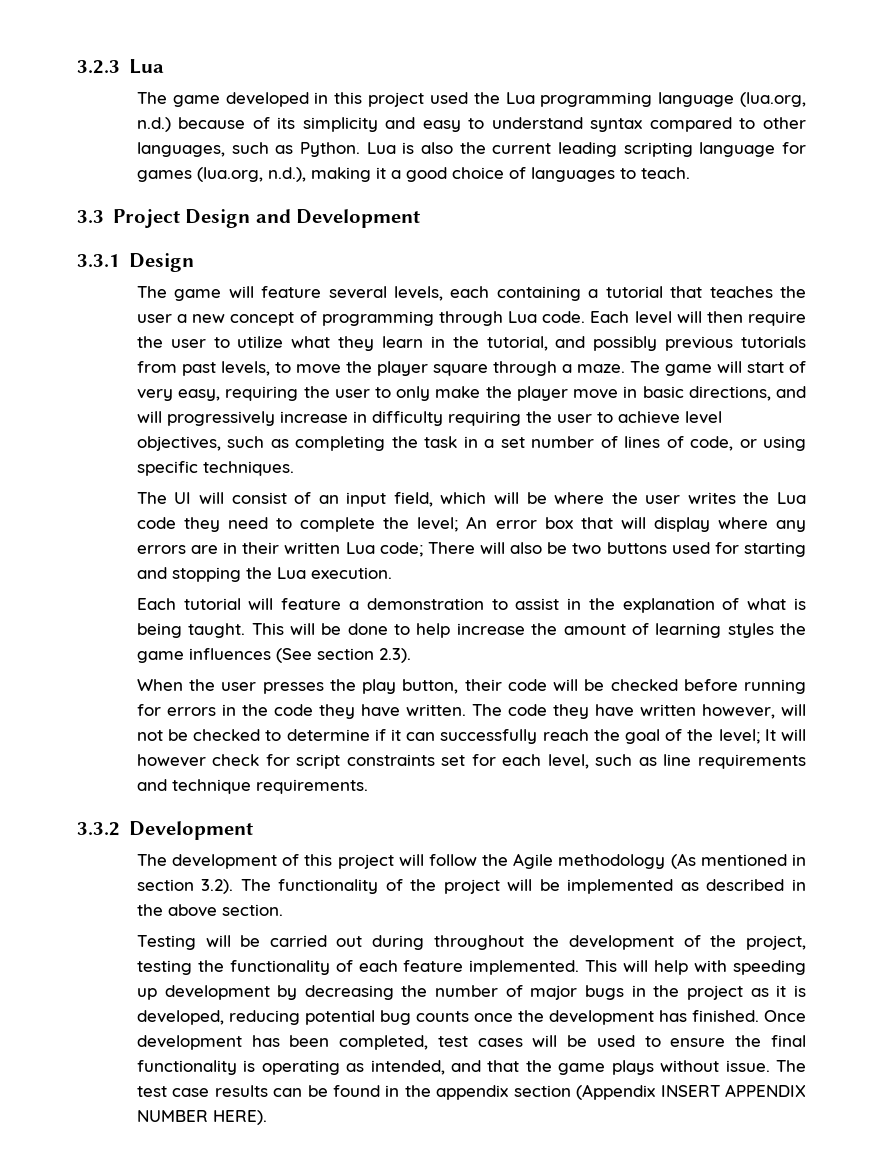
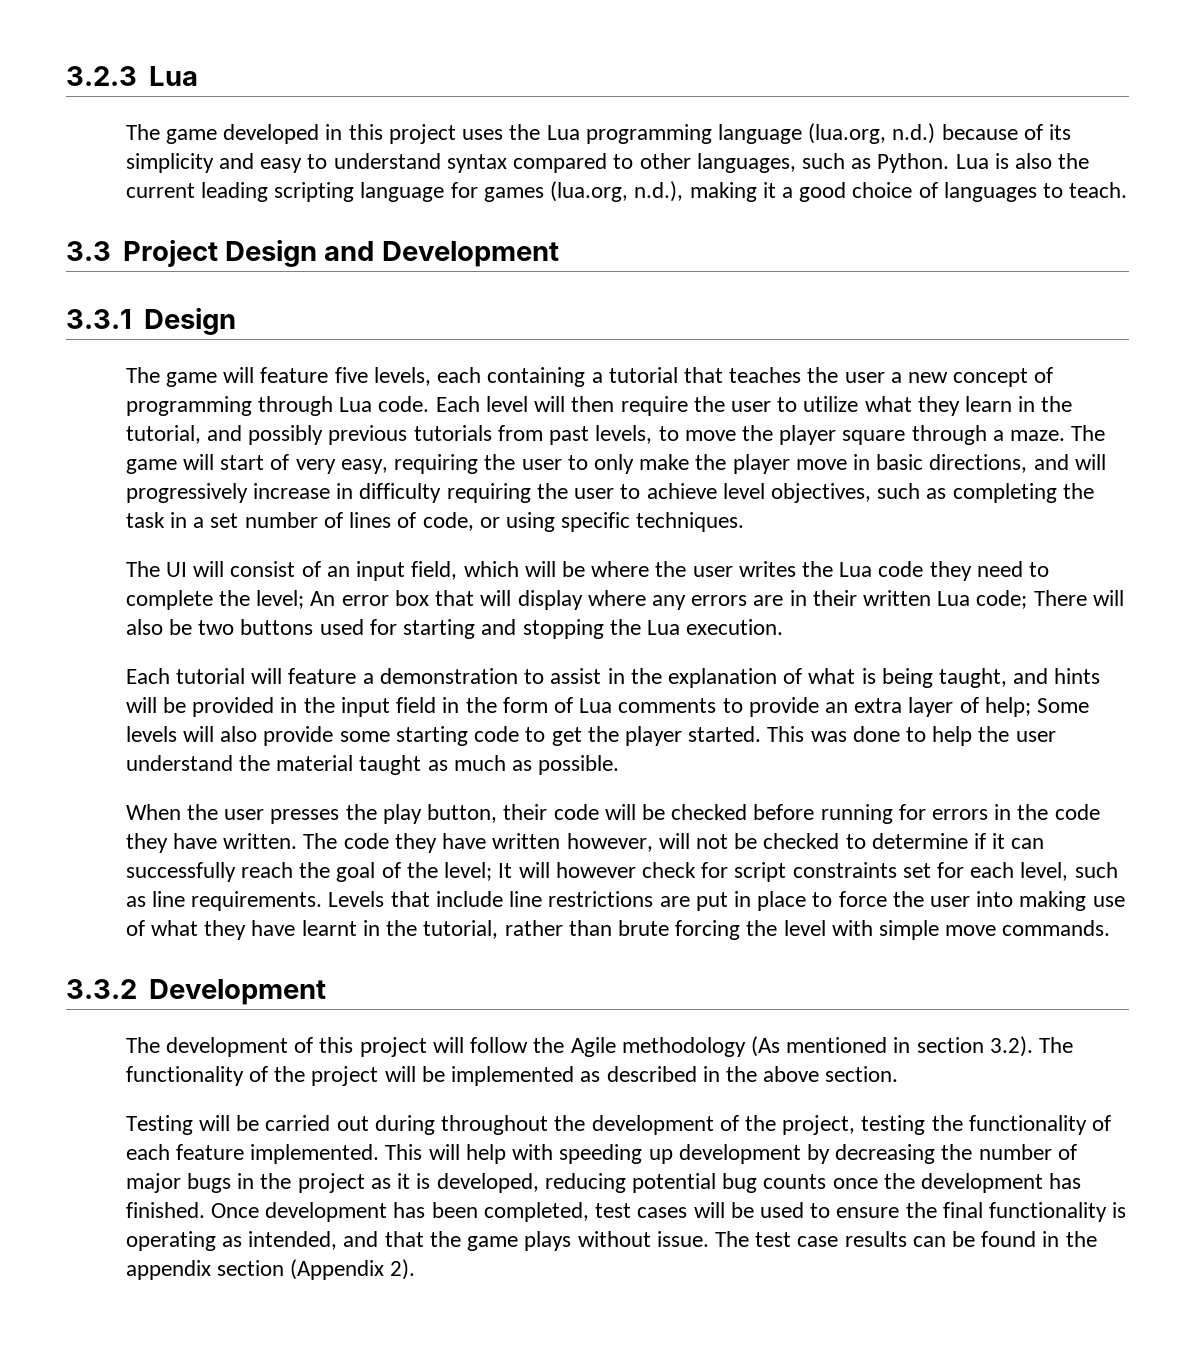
[429,92,468,104] used -> [462,129,504,140] uses
[328,286,387,299] several -> [334,367,368,383] five
[188,623,807,638] [136,648,411,663] taught. This will be done to help increase the amount of learning styles the game influences (See section 2.3). -> [938,668,1101,688] [125,697,1090,717] [125,726,1056,746] [125,755,620,775] taught, and hints will be provided in the input field in the form of Lua comments to provide an extra layer of help; Some levels will also provide some starting code to get the player started. This was done to help the user understand the material taught as much as possible.
[698,754,807,769] [136,779,368,794] requirements and technique requirements. -> [191,891,1125,911] [125,920,1111,940] requirements. Levels that include line restrictions are put in place to force the user into making use of what they have learnt in the tutorial, rather than brute forcing the level with simple move commands.
[660,1084,806,1097] [136,1110,267,1125] INSERT APPENDIX NUMBER HERE). -> [390,1259,416,1280] 2).

